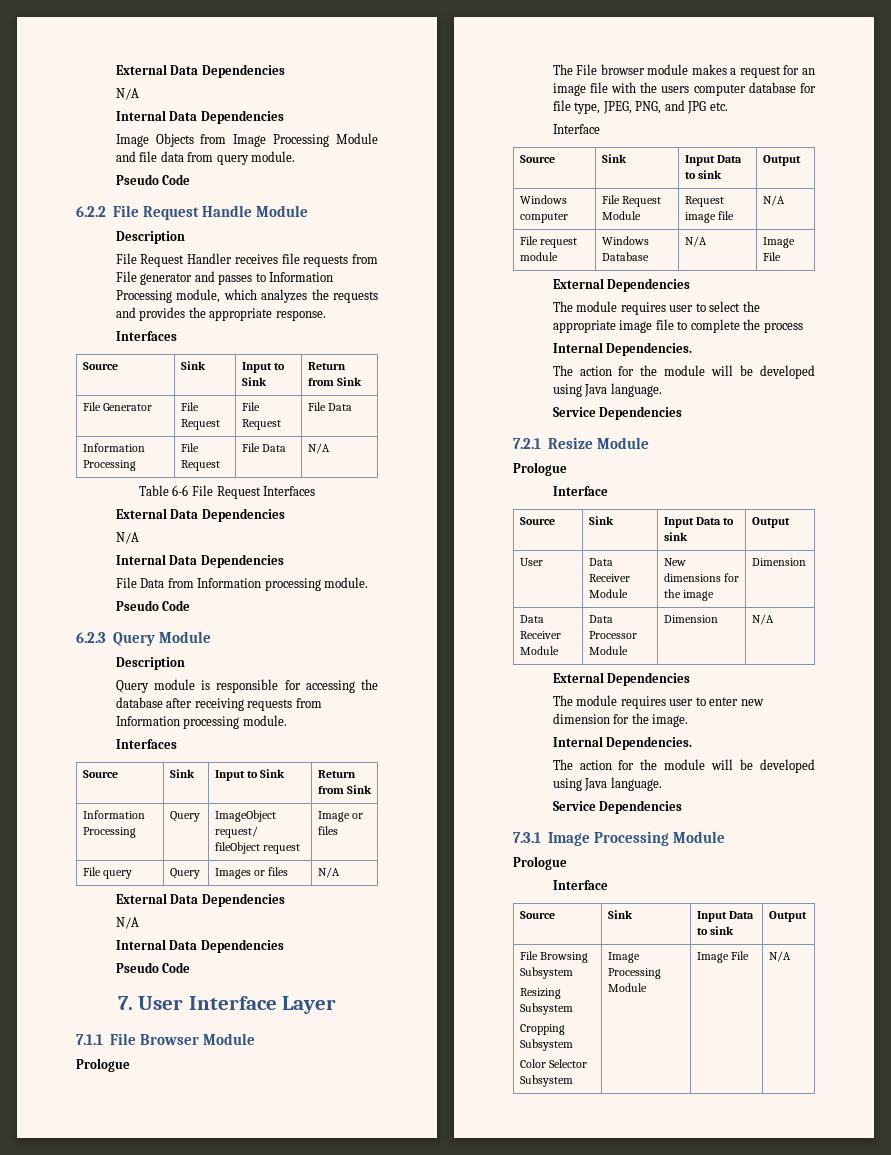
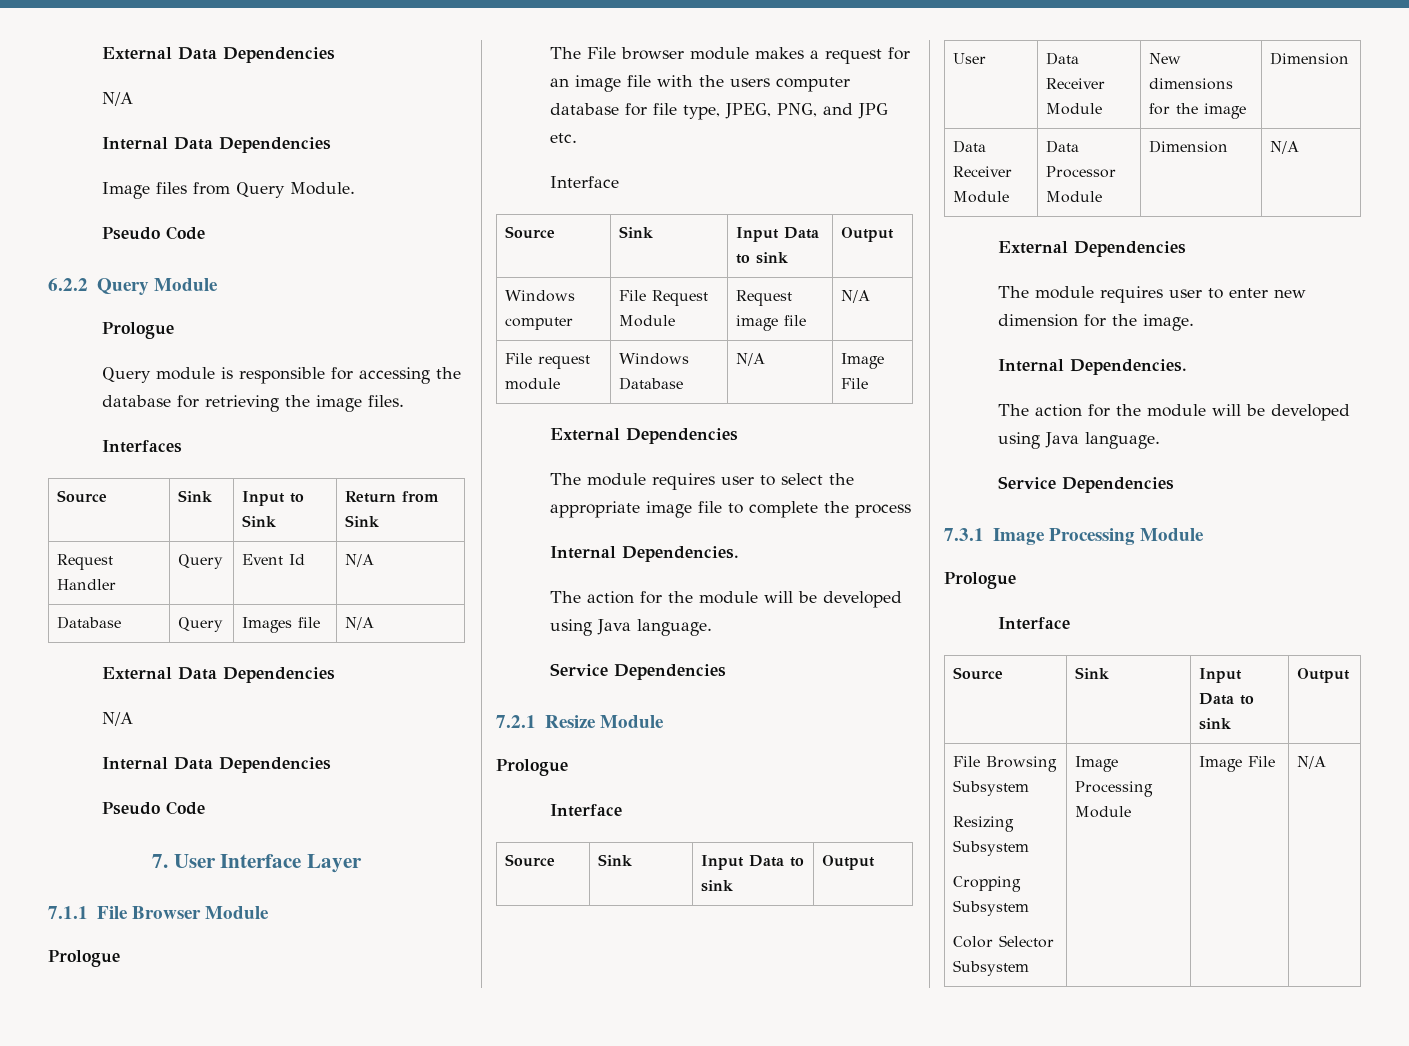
[155,133,378,147] [115,151,296,165] [115,174,191,185] [76,205,308,220] [115,231,185,244] [115,253,378,267] [115,271,334,285] [115,289,378,303] [115,307,326,321] [115,331,177,341] [82,362,118,370] [180,361,206,370] [241,362,285,373] [241,377,267,386] [307,362,346,370] [307,377,362,386] [82,402,152,411] [180,402,199,411] [180,419,220,430] [241,402,260,411] [241,419,281,430] [307,402,352,411] [82,443,145,452] [82,460,136,471] [180,443,199,452] [180,460,220,471] [241,443,286,452] [307,443,330,454] [138,485,316,499] [115,508,285,522] [115,532,139,544] [115,554,284,568] [115,577,369,591] [115,600,191,611] [76,631,211,646] [115,657,185,670] [115,679,378,693] [115,697,322,711] [115,715,287,729] [115,739,177,749] [82,770,118,778] [169,769,195,778] [214,769,286,781] [317,770,356,778] [317,785,372,794] [82,810,145,819] [82,827,136,838] [169,811,200,822] [214,810,276,822] [214,826,258,838] [214,842,300,854] [317,811,363,822] [317,826,338,835] [82,867,132,879] Objects from Image Processing Module and file data from query module. // Pseudo Code // 6.2.2 File Request Handle Module // Description // File Request Handler receives file requests from File generator and passes to Information Processing module, which analyzes the requests and provides the appropriate response. // Interfaces // Source | Sink | Input to Sink | Return from Sink // File Generator | File Request | File Request | File Data // Information Processing | File Request | File Data | N/A // Table 6-6 File Request Interfaces // External Data Dependencies // N/A // Internal Data Dependencies // File Data from Information processing module. // Pseudo Code // 6.2.3 Query Module // Description // Query module is responsible for accessing the database after receiving requests from Information processing module. // Interfaces // Source | Sink | Input to Sink | Return from Sink // Information Processing | Query | ImageObject request/ fileObject request | Image or files // File query -> [155,182,355,198] [101,226,205,240] [48,278,218,295] [101,322,174,339] [101,367,461,384] [101,395,404,412] [101,440,182,453] [57,490,108,503] [178,490,213,502] [242,491,305,506] [242,515,277,527] [345,491,440,503] [345,515,380,527] [57,554,114,570] [57,579,117,590] [178,554,224,569] [242,554,306,565] [345,554,375,567] [57,616,122,629] files from Query Module. // Pseudo Code // 6.2.2 Query Module // Prologue // Query module is responsible for accessing the database for retrieving the image files. // Interfaces // Source | Sink | Input to Sink | Return from Sink // Request Handler | Query | Event Id | N/A // Database
[253,867,289,876] or files -> [298,617,321,628] file

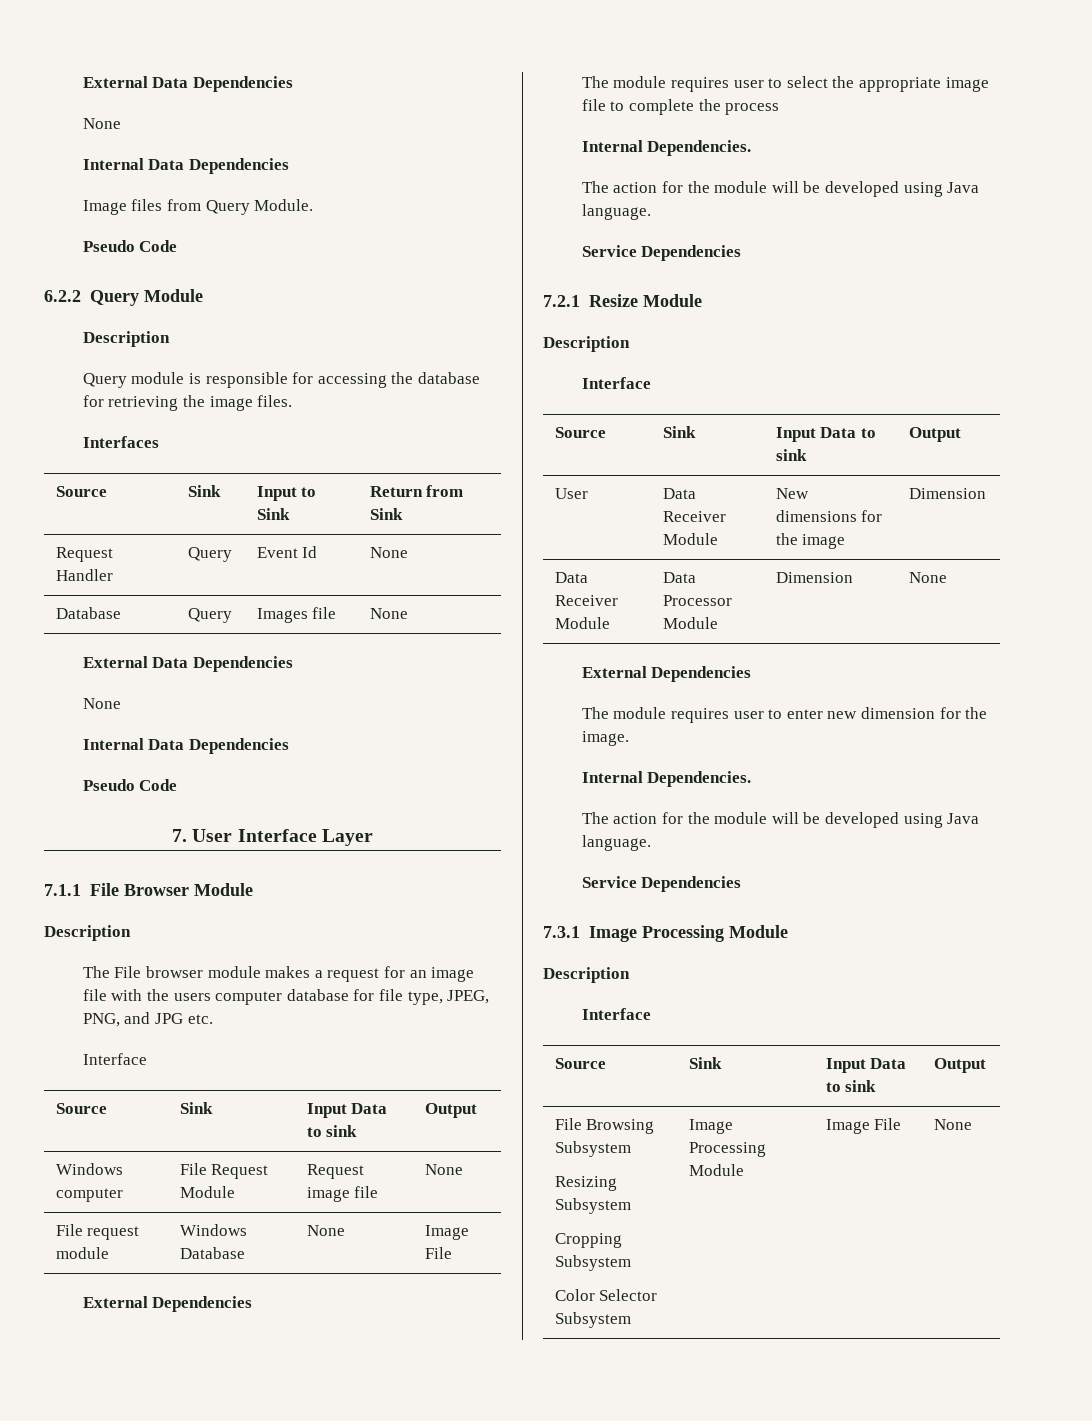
[101,47,335,63] [101,92,133,106] External Data Dependencies // N/A -> [82,76,294,92] [82,118,121,129] External Data Dependencies // None
[101,322,174,339] Prologue -> [82,331,170,347] Description
[345,554,375,567] | N/A -> [369,547,408,558] | None
[345,617,375,630] [101,667,335,683] [101,712,133,726] | N/A // External Data Dependencies // N/A -> [369,608,408,619] [82,656,294,672] [82,698,121,709] | None // External Data Dependencies // None
[48,950,120,967] Prologue -> [44,925,131,941] Description
[841,290,871,303] | N/A -> [424,1164,463,1175] | None
[736,353,766,366] | N/A -> [306,1225,345,1236] | None
[496,759,568,776] Prologue -> [543,336,630,352] Description
[1270,141,1300,154] | N/A -> [908,572,947,583] | None
[944,572,1016,589] Prologue -> [543,967,630,983] Description
[1297,756,1327,769] | N/A -> [933,1119,972,1130] | None

